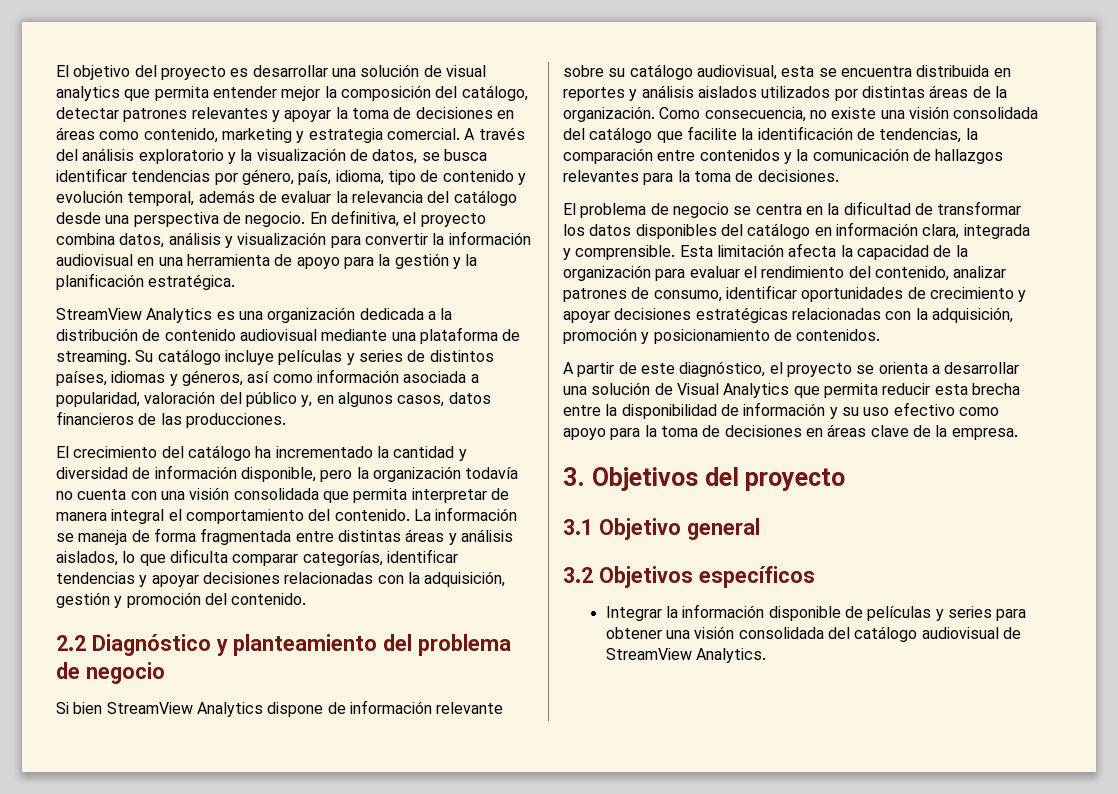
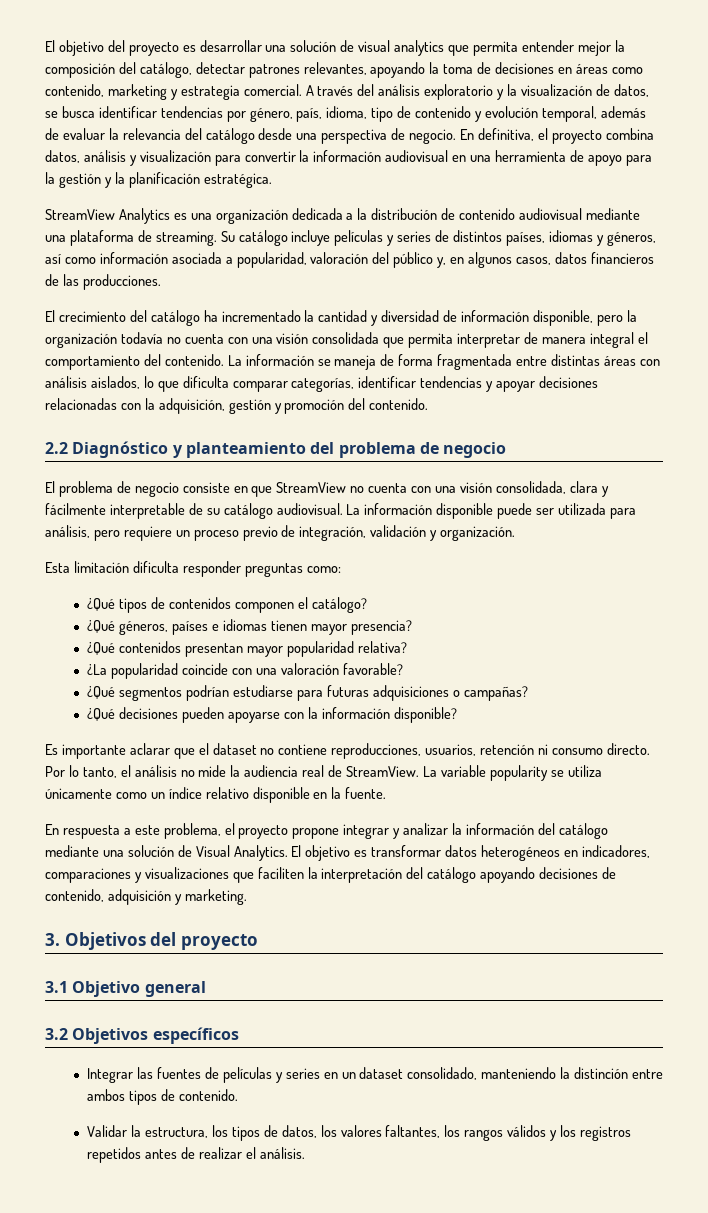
[191,107,332,122] relevantes y apoyar -> [303,62,426,78] relevantes, apoyando
[448,533,457,545] y -> [639,359,660,366] con
[56,700,504,717] [563,64,1011,80] [563,85,1007,101] [563,106,1039,122] [563,126,978,143] [563,148,1004,164] [563,170,839,185] [563,201,1022,218] [563,222,1030,239] [563,243,968,260] [563,265,1007,281] [563,285,1027,302] [563,307,1013,323] [563,328,881,344] [563,361,1020,377] [563,382,1020,398] [563,402,999,419] [563,424,1018,440] Si bien StreamView Analytics dispone de información relevante sobre su catálogo audiovisual, esta se encuentra distribuida en reportes y análisis aislados utilizados por distintas áreas de la organización. Como consecuencia, no existe una visión consolidada del catálogo que facilite la identificación de tendencias, la comparación entre contenidos y la comunicación de hallazgos relevantes para la toma de decisiones. // El problema de negocio se centra en la dificultad de transformar los datos disponibles del catálogo en información clara, integrada y comprensible. Esta limitación afecta la capacidad de la organización para evaluar el rendimiento del contenido, analizar patrones de consumo, identificar oportunidades de crecimiento y apoyar decisiones estratégicas relacionadas con la adquisición, promoción y posicionamiento de contenidos. // A partir de este diagnóstico, el proyecto se orienta a desarrollar una solución de Visual Analytics que permita reducir esta brecha entre la disponibilidad de información y su uso efectivo como apoyo para la toma de decisiones en áreas clave de la empresa. -> [45,481,609,497] [45,503,636,519] [45,525,516,541] [45,561,341,577] [87,597,367,613] [87,619,412,635] [87,641,407,657] [87,663,403,679] [87,685,528,701] [87,707,457,723] [45,743,650,759] [45,765,602,781] [45,787,387,803] [45,823,608,839] [45,845,650,861] [45,867,617,883] [45,889,247,905] El problema de negocio consiste en que StreamView no cuenta con una visión consolidada, clara y fácilmente interpretable de su catálogo audiovisual. La información disponible puede ser utilizada para análisis, pero requiere un proceso previo de integración, validación y organización. // Esta limitación dificulta responder preguntas como: // ¿Qué tipos de contenidos componen el catálogo? // ¿Qué géneros, países e idiomas tienen mayor presencia? // ¿Qué contenidos presentan mayor popularidad relativa? // ¿La popularidad coincide con una valoración favorable? // ¿Qué segmentos podrían estudiarse para futuras adquisiciones o campañas? // ¿Qué decisiones pueden apoyarse con la información disponible? // Es importante aclarar que el dataset no contiene reproducciones, usuarios, retención ni consumo directo. Por lo tanto, el análisis no mide la audiencia real de StreamView. La variable popularity se utiliza únicamente como un índice relativo disponible en la fuente. // En respuesta a este problema, el proyecto propone integrar y analizar la información del catálogo mediante una solución de Visual Analytics. El objetivo es transformar datos heterogéneos en indicadores, comparaciones y visualizaciones que faciliten la interpretación del catálogo apoyando decisiones de contenido, adquisición y marketing.
[665,604,841,621] la información disponible -> [137,1067,202,1079] las fuentes
[996,609,1027,621] [605,626,1021,642] [605,648,766,663] para obtener una visión consolidada del catálogo audiovisual de StreamView Analytics. -> [323,1067,663,1080] [87,1089,238,1105] [87,1125,631,1141] [87,1147,305,1163] en un dataset consolidado, manteniendo la distinción entre ambos tipos de contenido. // Validar la estructura, los tipos de datos, los valores faltantes, los rangos válidos y los registros repetidos antes de realizar el análisis.

